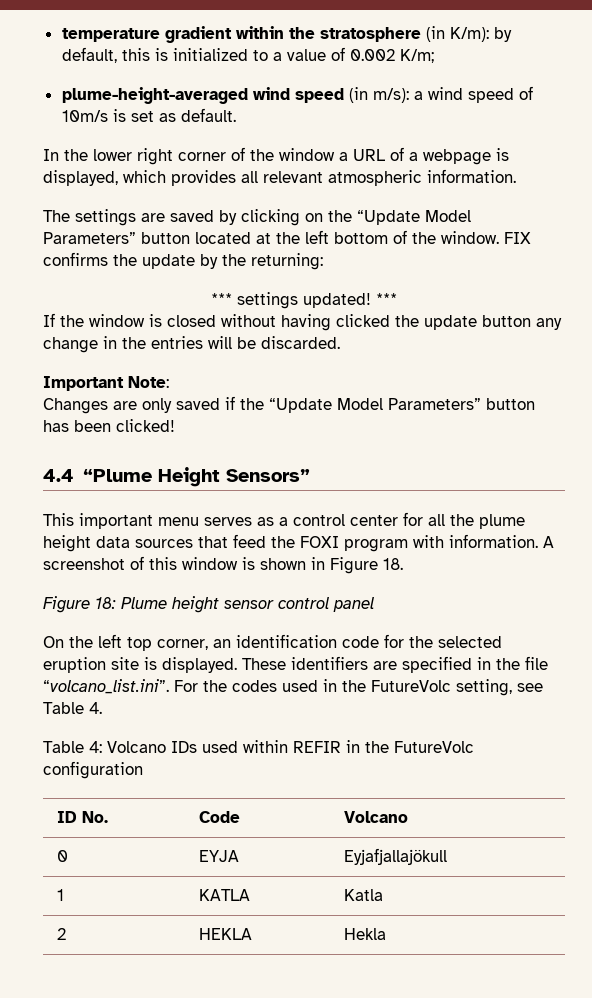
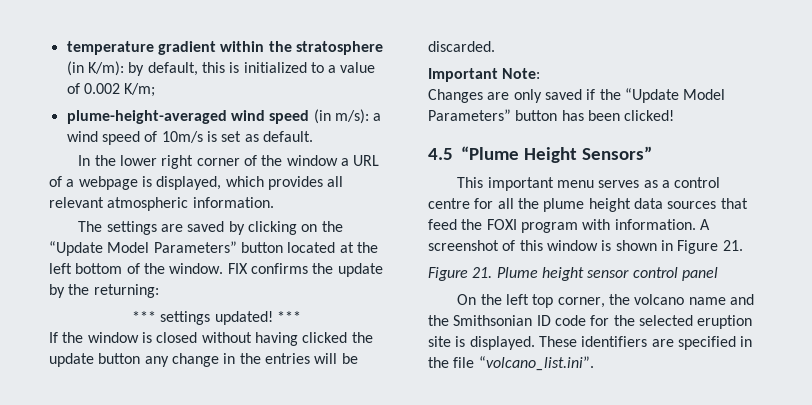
[43,469,74,482] 4.4 -> [428,148,453,160] 4.5
[350,515,398,526] center -> [428,198,470,209] centre
[383,558,403,570] [43,596,116,613] 18. // Figure 18: -> [722,240,743,251] [428,267,493,281] 21. // Figure 21.
[213,634,337,648] an identification -> [608,294,754,305] [428,315,551,326] the volcano name and the Smithsonian ID
[174,679,543,696] [43,702,102,714] [43,740,474,753] [43,761,143,779] [56,811,108,823] [198,811,240,823] [343,811,408,823] [56,850,68,862] [198,850,239,862] [343,848,447,865] [56,889,64,901] [198,889,250,901] [343,889,383,901] [56,928,66,940] [198,928,252,940] [343,928,386,940] For the codes used in the FutureVolc setting, see Table 4. // Table 4: Volcano IDs used within REFIR in the FutureVolc configuration // ID No. | Code | Volcano // 0 | EYJA | Eyjafjallajökull // 1 | KATLA | Katla // 2 | HEKLA | Hekla -> (594, 363) none

